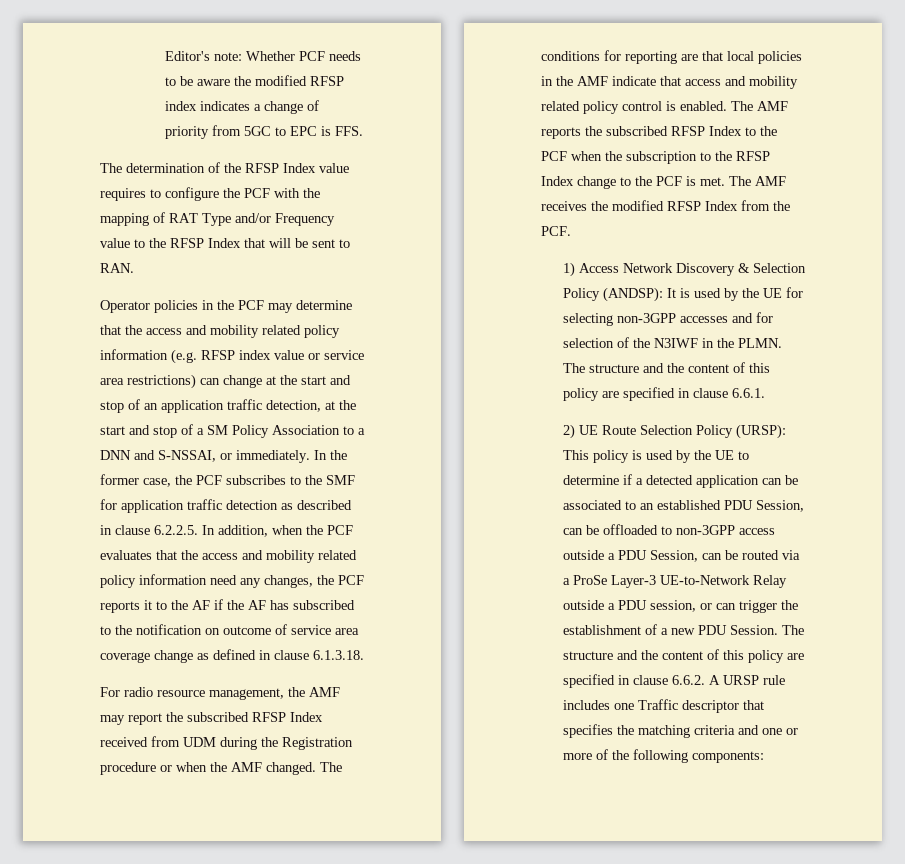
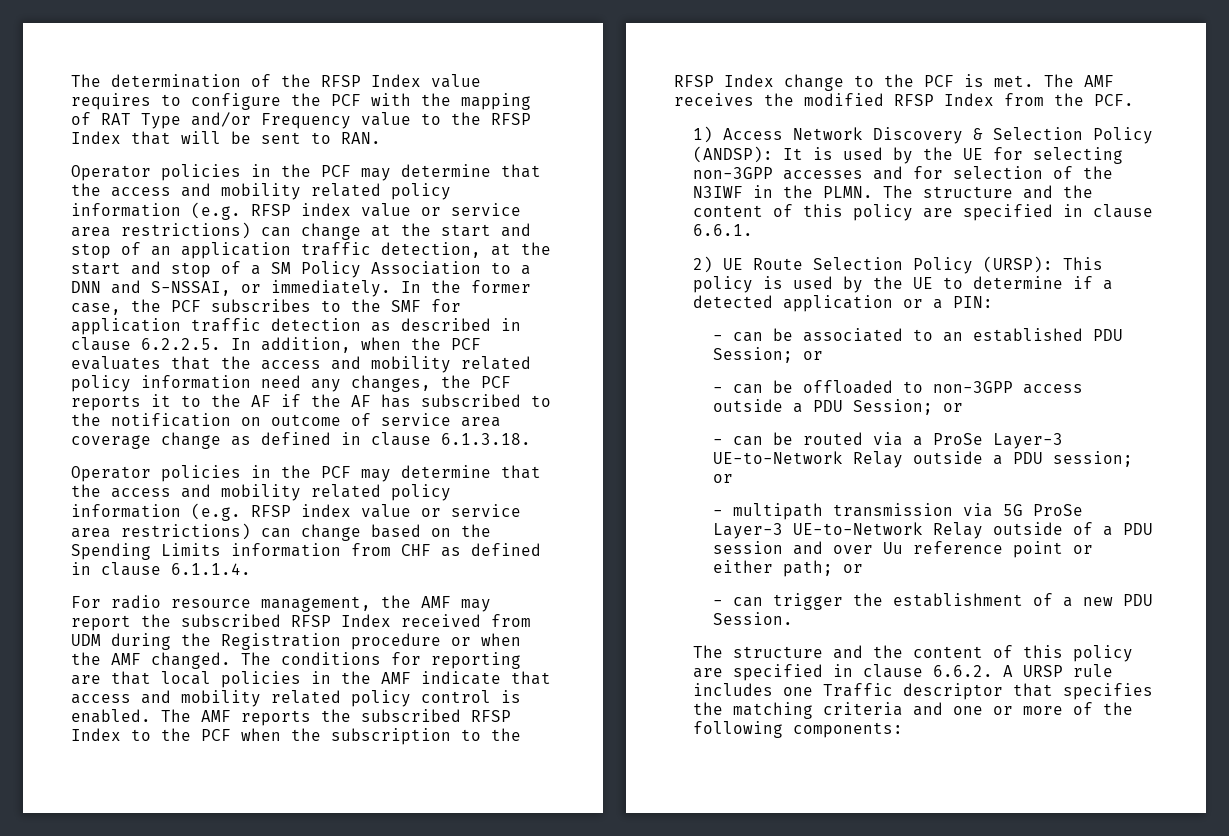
[165,51,362,61] [165,75,345,86] [165,100,320,114] [165,125,364,139] Editor's note: Whether PCF needs to be aware the modified RFSP index indicates a change of priority from 5GC to EPC is FFS. // -> (71, 80) none
(364, 655) none -> [71,465,541,482] [71,484,451,501] [71,503,521,521] [71,523,491,541] [71,543,541,560] [71,562,251,576] // Operator policies in the PCF may determine that the access and mobility related policy information (e.g. RFSP index value or service area restrictions) can change based on the Spending Limits information from CHF as defined in clause 6.1.1.4.
(759, 481) none -> [903,296,994,309] [712,335,723,341] or a PIN: // -
[755,500,804,512] Session, -> [712,347,823,363] [712,387,723,393] Session; or // -
[649,550,698,562] Session, -> [852,399,963,415] [712,439,723,445] Session; or // -
[649,600,712,612] session, or -> [1052,451,1133,467] [712,474,733,483] [712,503,1083,520] [712,522,1153,539] [712,541,1093,558] [712,560,863,577] [712,600,723,606] session; or // - multipath transmission via 5G ProSe Layer-3 UE-to-Network Relay outside of a PDU session and over Uu reference point or either path; or // -
(778, 630) none -> (793, 618) //

